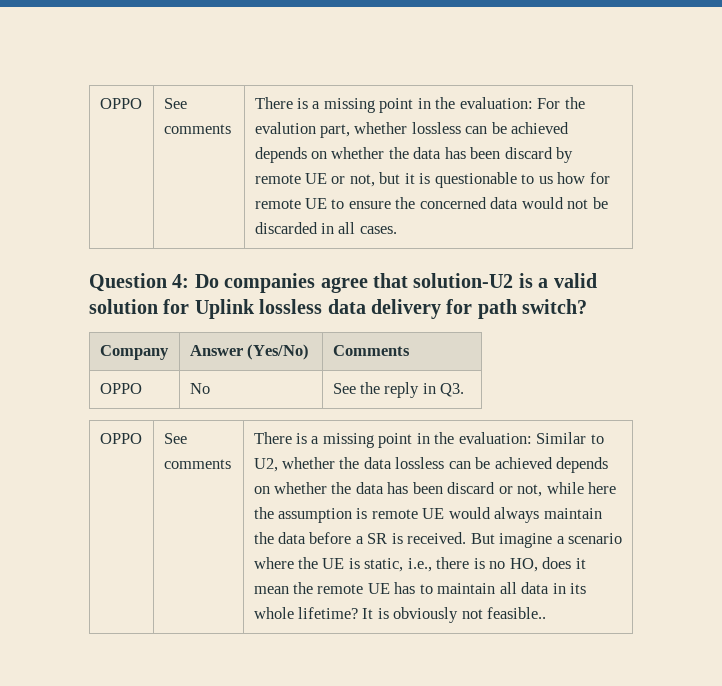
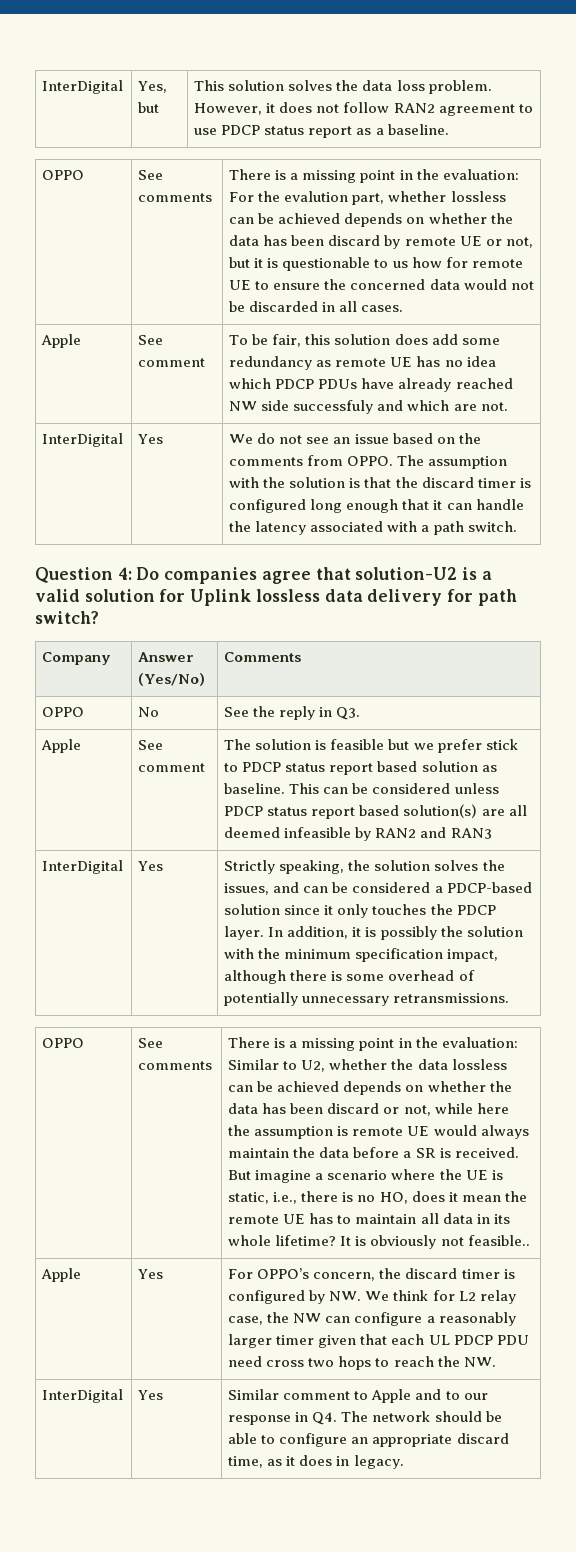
(99, 103) none -> [42,80,124,94] [138,81,168,93] [138,102,160,113] [194,80,492,94] [194,102,533,116] [194,124,449,138] InterDigital | Yes, but | This solution solves the data loss problem. However, it does not follow RAN2 agreement to use PDCP status report as a baseline. //
(397, 230) none -> [41,334,82,348] [138,335,164,345] [138,358,206,367] [229,334,500,347] [229,356,496,370] [229,378,513,392] [229,400,508,414] [42,433,124,447] [138,434,164,444] [229,433,481,444] [229,455,508,469] [229,477,531,488] [229,499,524,513] [229,521,517,535] // Apple | See comment | To be fair, this solution does add some redundancy as remote UE has no idea which PDCP PDUs have already reached NW side successfuly and which are not. // InterDigital | Yes | We do not see an issue based on the comments from OPPO. The assumption with the solution is that the discard timer is configured long enough that it can handle the latency associated with a path switch.
(465, 390) none -> [41,739,82,753] [138,740,164,750] [138,763,206,772] [224,739,518,753] [224,761,497,775] [224,783,499,794] [224,804,527,819] [224,827,492,841] [42,860,124,874] [138,861,164,871] [224,860,505,874] [224,882,532,895] [224,904,496,918] [224,926,523,940] [224,948,499,962] [224,970,475,984] [224,992,510,1006] // Apple | See comment | The solution is feasible but we prefer stick to PDCP status report based solution as baseline. This can be considered unless PDCP status report based solution(s) are all deemed infeasible by RAN2 and RAN3 // InterDigital | Yes | Strictly speaking, the solution solves the issues, and can be considered a PDCP-based solution since it only touches the PDCP layer. In addition, it is possibly the solution with the minimum specification impact, although there is some overhead of potentially unnecessary retransmissions.
(547, 613) none -> [41,1268,82,1282] [138,1269,164,1279] [228,1268,515,1281] [228,1290,516,1304] [228,1312,516,1326] [228,1334,529,1348] [228,1356,496,1370] [42,1389,124,1403] [138,1390,164,1400] [228,1389,488,1403] [228,1411,502,1425] [228,1433,509,1447] [228,1455,404,1469] // Apple | Yes | For OPPO’s concern, the discard timer is configured by NW. We think for L2 relay case, the NW can configure a reasonably larger timer given that each UL PDCP PDU need cross two hops to reach the NW. // InterDigital | Yes | Similar comment to Apple and to our response in Q4. The network should be able to configure an appropriate discard time, as it does in legacy.

